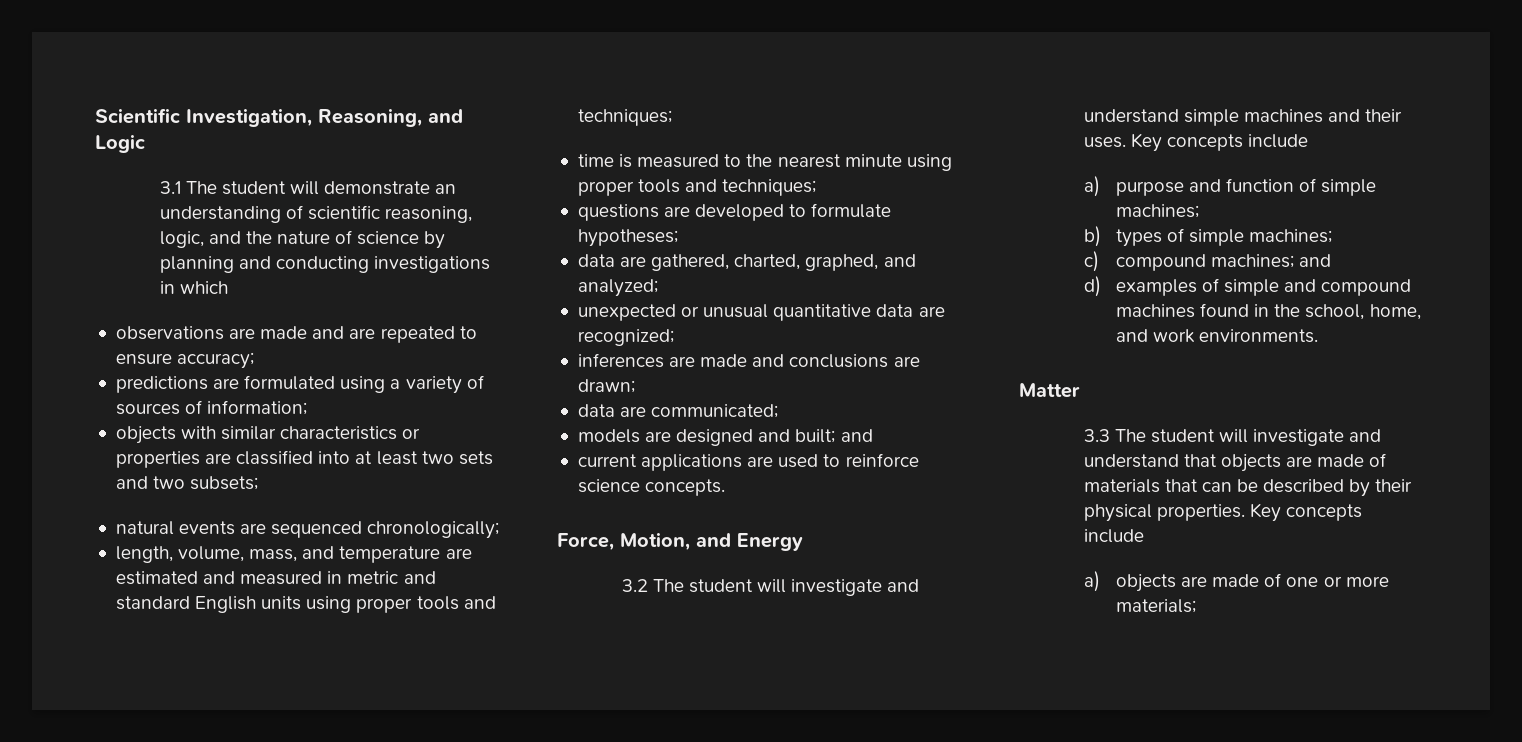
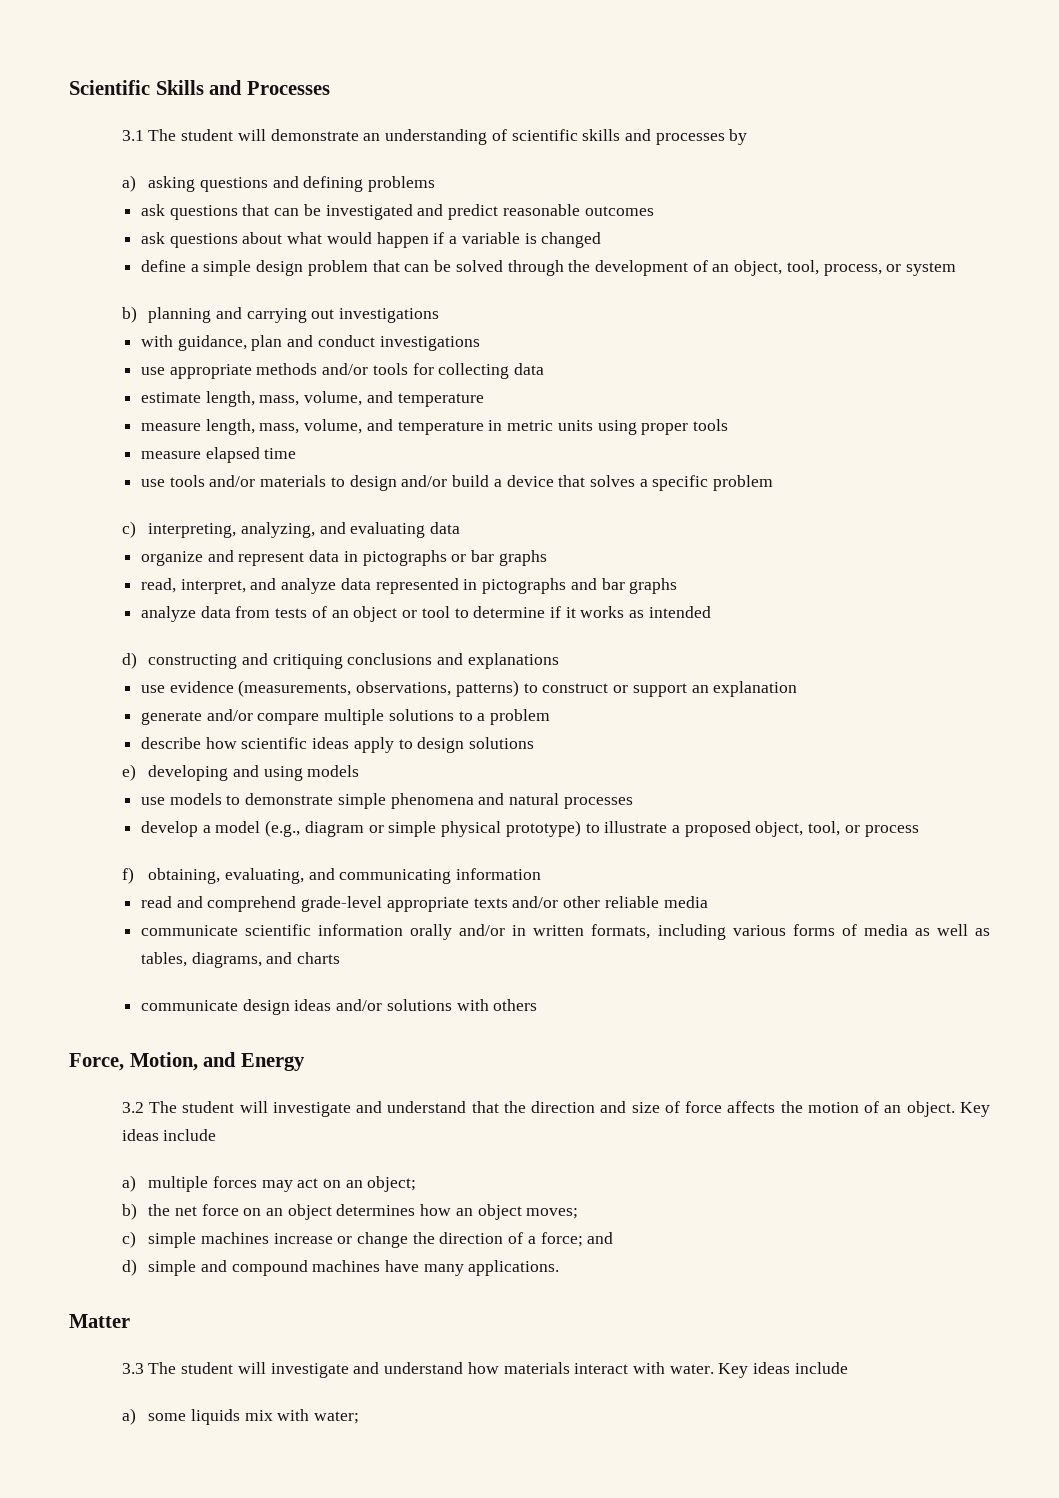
[186,108,463,127] [95,134,146,153] Investigation, Reasoning, and Logic -> [155,80,330,95] Skills and Processes
[385,206,473,223] [159,230,446,249] [159,256,491,273] [159,281,228,294] [115,326,477,343] [115,352,255,369] [115,375,484,394] [115,400,308,415] [115,426,421,444] [115,450,493,468] [115,476,259,490] [115,521,500,539] [115,546,472,563] [115,571,436,585] [115,596,496,613] [577,109,672,126] [577,154,952,171] [577,179,817,196] [577,203,892,221] [577,229,678,247] [577,254,916,271] [577,279,658,297] [577,304,945,321] [577,329,674,346] [577,353,920,368] [577,379,635,393] [577,404,779,418] [577,429,873,446] [577,453,919,471] [577,479,726,496] reasoning, logic, and the nature of science by planning and conducting investigations in which // observations are made and are repeated to ensure accuracy; // predictions are formulated using a variety of sources of information; // objects with similar characteristics or properties are classified into at least two sets and two subsets; // natural events are sequenced chronologically; // length, volume, mass, and temperature are estimated and measured in metric and standard English units using proper tools and techniques; // time is measured to the nearest minute using proper tools and techniques; // questions are developed to formulate hypotheses; // data are gathered, charted, graphed, and analyzed; // unexpected or unusual quantitative data are recognized; // inferences are made and conclusions are drawn; // data are communicated; // models are designed and built; and // current applications are used to reinforce science concepts. -> [582,129,748,145] [121,175,435,192] [140,204,654,220] [140,232,602,248] [140,260,957,276] [121,306,439,323] [140,335,480,351] [140,363,545,379] [140,391,484,407] [140,419,728,435] [140,447,297,463] [140,475,774,491] [121,521,460,538] [140,550,547,566] [140,578,678,594] [140,606,711,622] [121,652,559,669] [140,680,798,697] [140,709,551,725] [140,737,535,753] [121,764,360,781] [140,793,633,809] [140,820,919,837] [121,867,541,884] [140,896,708,912] [140,924,990,940] [140,952,341,968] [140,999,538,1015] skills and processes by // a) asking questions and defining problems // ask questions that can be investigated and predict reasonable outcomes // ask questions about what would happen if a variable is changed // define a simple design problem that can be solved through the development of an object, tool, process, or system // b) planning and carrying out investigations // with guidance, plan and conduct investigations // use appropriate methods and/or tools for collecting data // estimate length, mass, volume, and temperature // measure length, mass, volume, and temperature in metric units using proper tools // measure elapsed time // use tools and/or materials to design and/or build a device that solves a specific problem // c) interpreting, analyzing, and evaluating data // organize and represent data in pictographs or bar graphs // read, interpret, and analyze data represented in pictographs and bar graphs // analyze data from tests of an object or tool to determine if it works as intended // d) constructing and critiquing conclusions and explanations // use evidence (measurements, observations, patterns) to construct or support an explanation // generate and/or compare multiple solutions to a problem // describe how scientific ideas apply to design solutions // e) developing and using models // use models to demonstrate simple phenomena and natural processes // develop a model (e.g., diagram or simple physical prototype) to illustrate a proposed object, tool, or process // f) obtaining, evaluating, and communicating information // read and comprehend grade-level appropriate texts and/or other reliable media // communicate scientific information orally and/or in written formats, including various forms of media as well as tables, diagrams, and charts // communicate design ideas and/or solutions with others
[1183,109,1403,126] [1083,133,1309,152] [1083,176,1377,197] [1115,204,1199,218] [1083,226,1333,247] [1083,251,1295,272] simple machines and their uses. Key concepts include // a) purpose and function of simple machines; // b) types of simple machines; // c) compound machines; -> [471,1101,990,1117] [121,1129,217,1141] [121,1175,417,1192] [121,1203,579,1220] [121,1231,583,1248] that the direction and size of force affects the motion of an object. Key ideas include // a) multiple forces may act on an object; // b) the net force on an object determines how an object moves; // c) simple machines increase or change the direction of a force;
[1115,278,1220,296] examples of -> (137, 1267) none
[1200,303,1421,320] [1115,329,1319,343] found in the school, home, and work environments. -> [384,1260,560,1276] have many applications.
[1183,453,1387,472] [1083,479,1413,497] [1083,503,1363,522] [1083,529,1144,543] [1083,571,1389,592] [1115,599,1196,613] that objects are made of materials that can be described by their physical properties. Key concepts include // a) objects are made of one or more materials; -> [467,1362,848,1378] [121,1408,359,1425] how materials interact with water. Key ideas include // a) some liquids mix with water;

